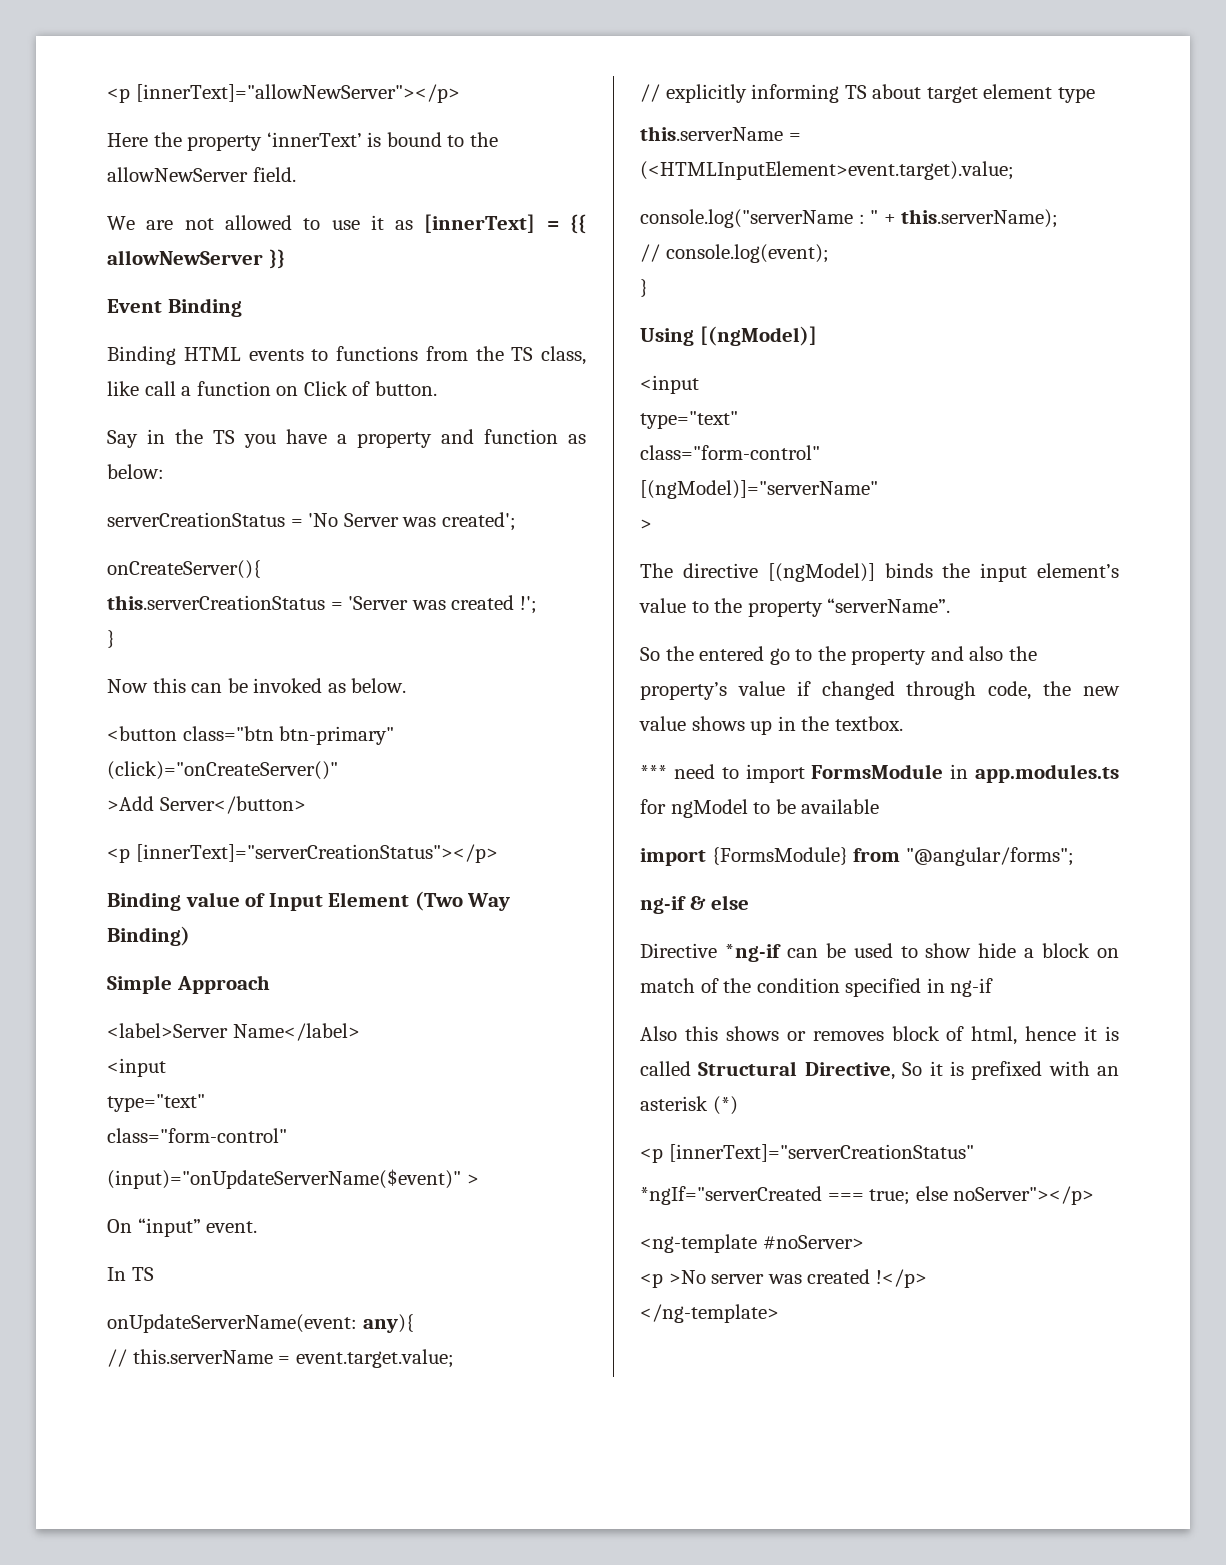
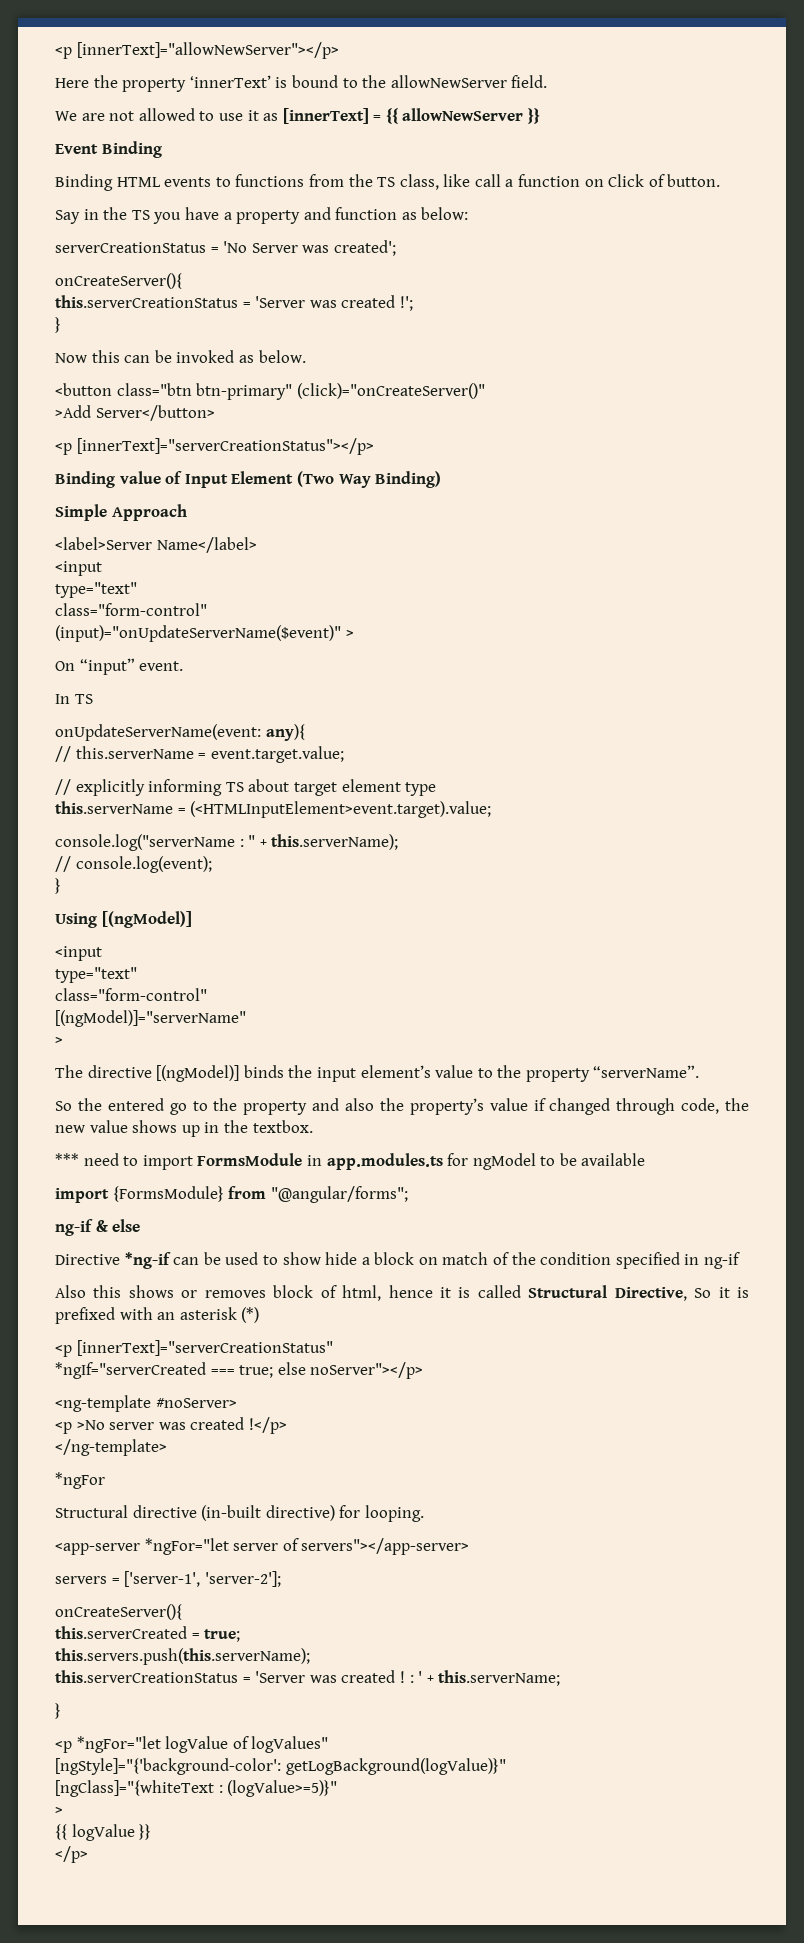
(779, 1313) none -> [55,1472,105,1489] [55,1505,424,1522] [55,1538,470,1555] [55,1571,281,1587] [55,1604,182,1620] [55,1626,241,1642] [55,1648,310,1665] [55,1670,561,1686] [55,1703,61,1719] [55,1736,329,1753] [55,1758,506,1775] [55,1780,338,1797] [55,1807,63,1815] [55,1824,152,1841] [55,1846,88,1863] // *ngFor // Structural directive (in-built directive) for looping. // <app-server *ngFor="let server of servers"></app-server> // servers = ['server-1', 'server-2']; // onCreateServer(){ // this.serverCreated = true; // this.servers.push(this.serverName); // this.serverCreationStatus = 'Server was created ! : ' + this.serverName; // } // <p *ngFor="let logValue of logValues" // [ngStyle]="{'background-color': getLogBackground(logValue)}" // [ngClass]="{whiteText : (logValue>=5)}" // > // {{ logValue }} // </p>

